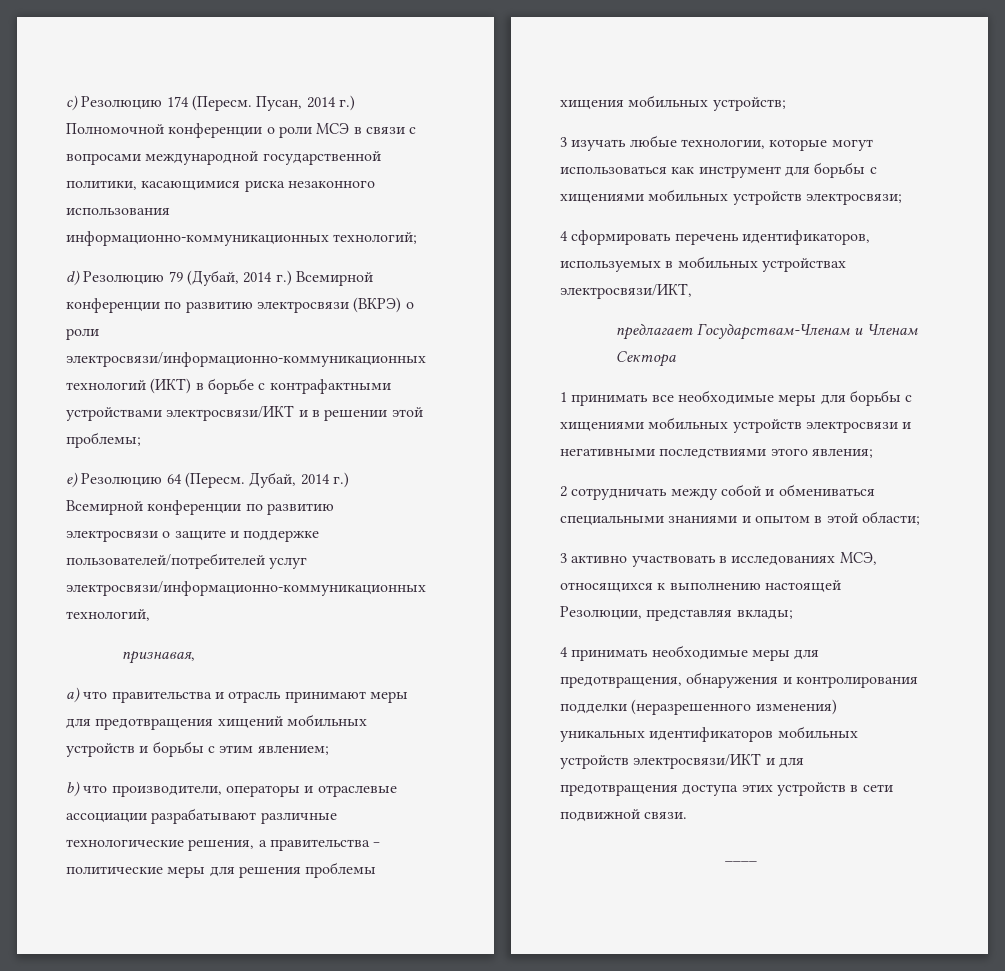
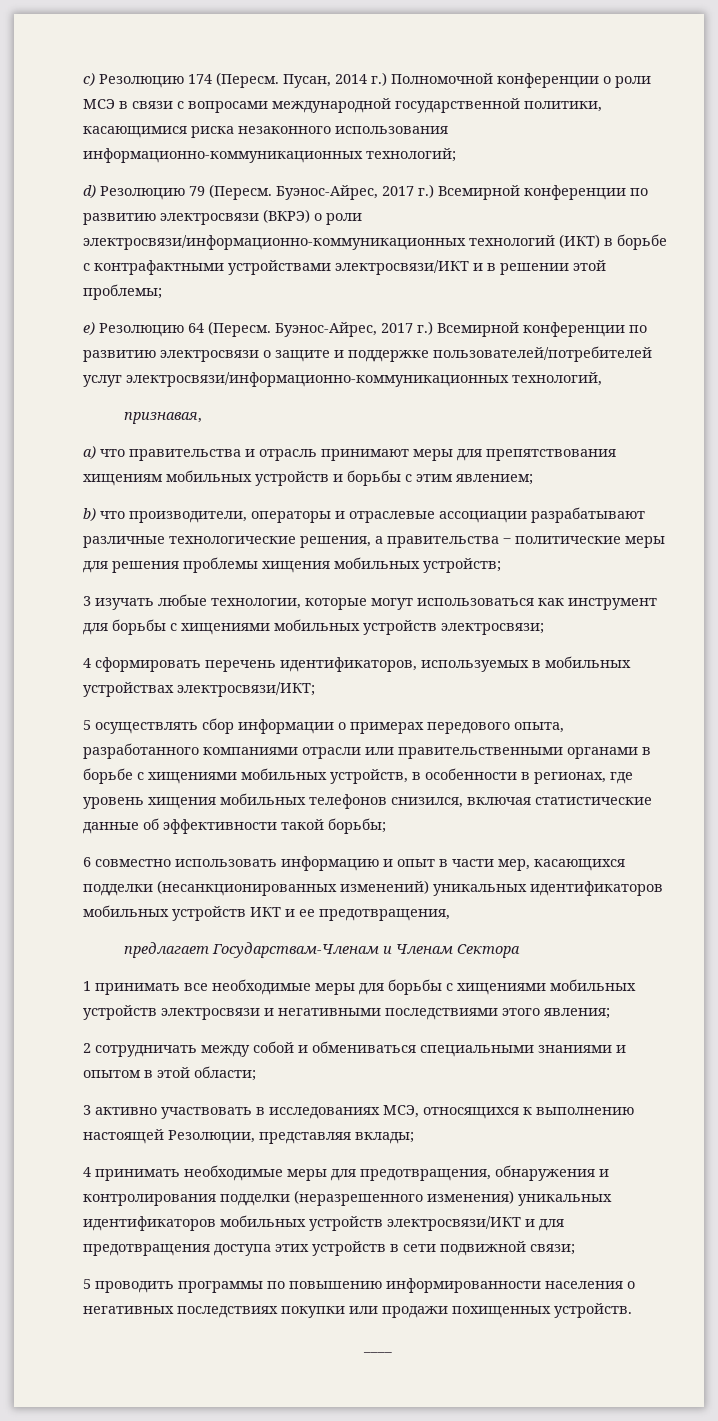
[186,270,273,286] (Дубай, 2014 -> [209,184,414,200] (Пересм. Буэнос-Айрес, 2017
[249,472,330,488] Дубай, 2014 -> [275,322,413,337] Буэнос-Айрес, 2017
[95,716,283,730] предотвращения хищений -> [486,449,616,461] [83,474,163,486] препятствования хищениям
[560,283,692,299] электросвязи/ИКТ, -> [177,682,315,697] [83,718,564,734] [83,743,651,759] [83,768,633,784] [83,793,652,809] [83,818,386,834] [83,856,625,871] [83,880,663,896] [83,905,450,921] электросвязи/ИКТ; // 5 осуществлять сбор информации о примерах передового опыта, разработанного компаниями отрасли или правительственными органами в борьбе с хищениями мобильных устройств, в особенности в регионах, где уровень хищения мобильных телефонов снизился, включая статистические данные об эффективности такой борьбы; // 6 совместно использовать информацию и опыт в части мер, касающихся подделки (несанкционированных изменений) уникальных идентификаторов мобильных устройств ИКТ и ее предотвращения,
[644,812,688,819] связи. -> [530,1244,575,1255] [83,1278,635,1293] [83,1303,632,1318] связи; // 5 проводить программы по повышению информированности населения о негативных последствиях покупки или продажи похищенных устройств.

